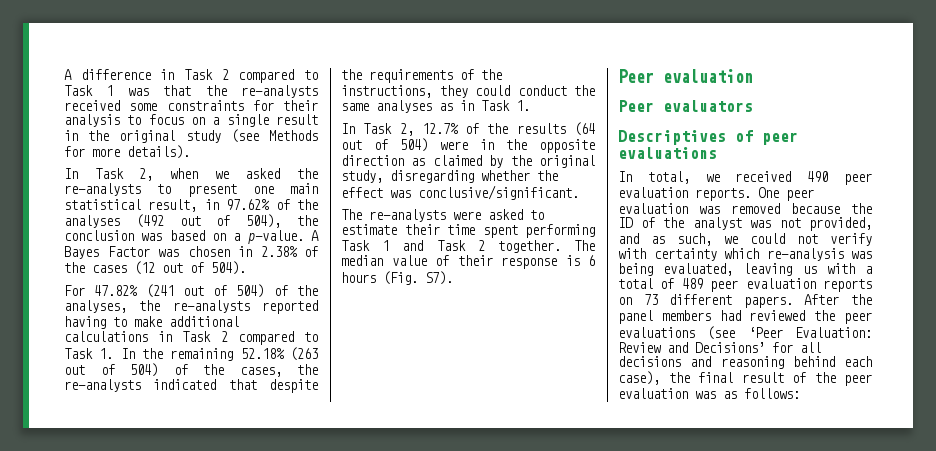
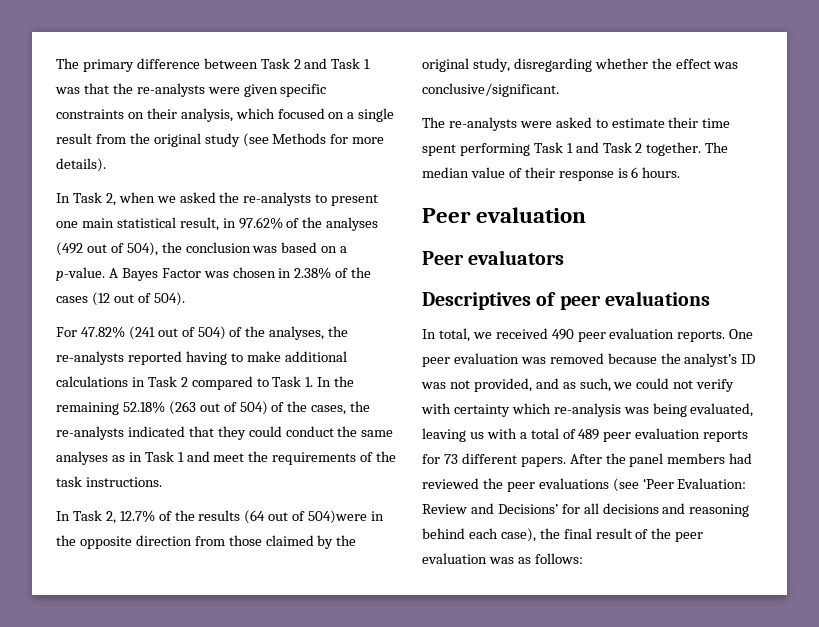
[64,69,318,83] A difference in Task 2 compared to -> [56,58,328,72] The primary difference between Task 2 and
[64,100,318,111] [64,114,184,127] received some constraints for their analysis to focus -> [207,84,327,97] [56,108,325,122] were given specific constraints on their analysis, which focused
[64,130,78,141] in -> [95,134,126,144] from
[269,379,318,393] [341,69,502,83] [341,85,432,98] despite the requirements of the instructions, -> (214, 431) none
[516,100,530,111] 1. -> [177,451,397,465] [56,476,162,487] 1 and meet the requirements of the task instructions.
[400,138,468,152] 504) were -> [308,510,368,524] 504)were
[411,158,426,166] as -> [194,535,262,546] from those
[341,271,453,285] hours (Fig. S7). -> [642,167,681,178] hours.
[618,217,742,230] ID of the analyst -> [684,353,756,367] analyst’s ID
[618,297,632,305] on -> [422,454,440,464] for

